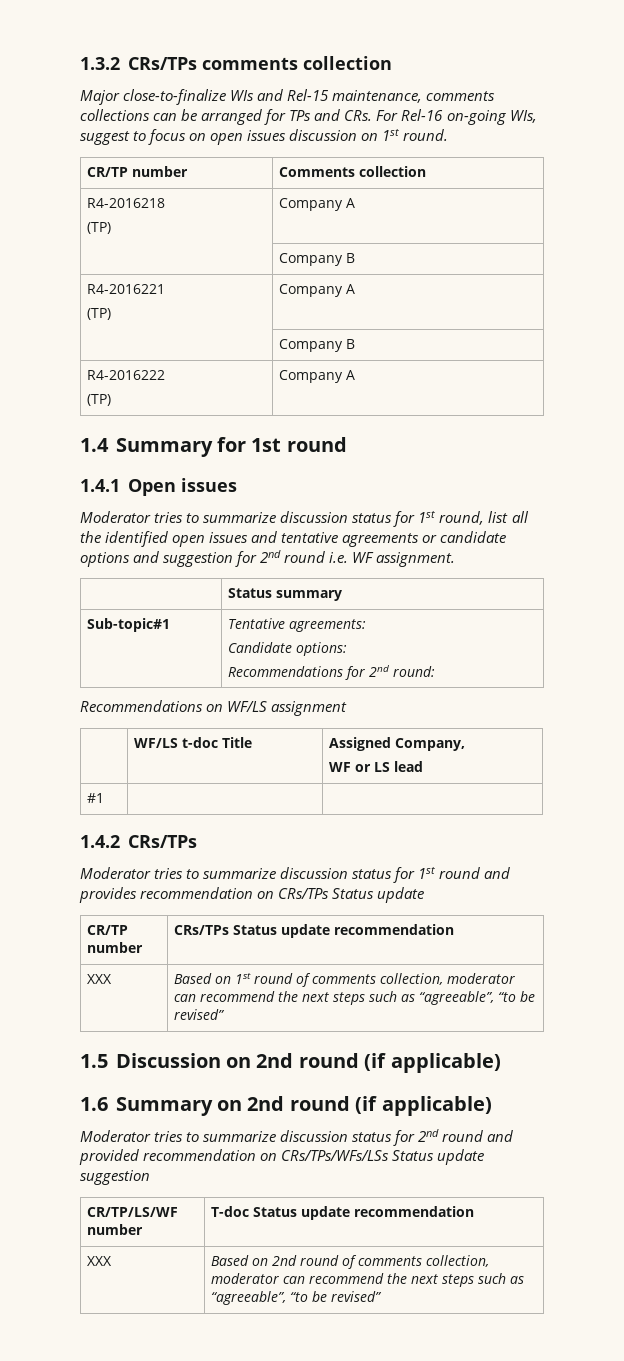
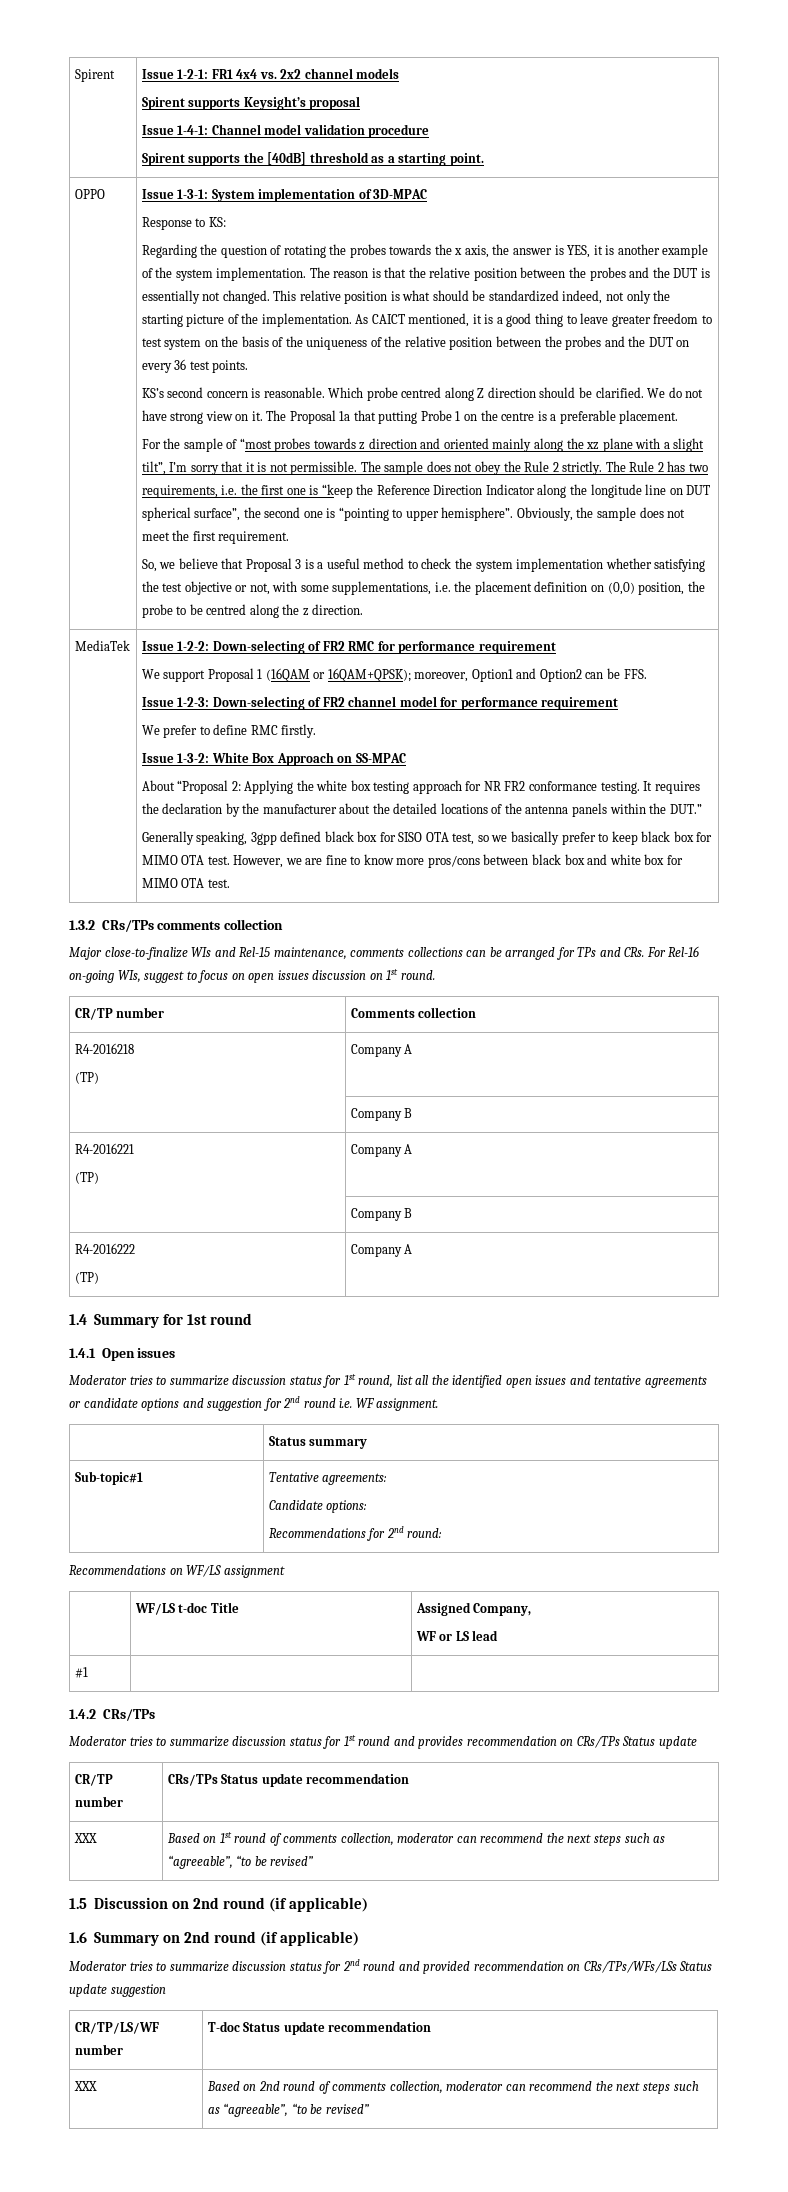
(80, 63) none -> [74,69,115,82] [141,68,400,79] [141,96,361,110] [141,124,430,138] [141,152,484,166] [74,189,105,199] [141,188,428,202] [141,217,226,230] [141,244,709,258] [141,267,710,281] [141,290,671,304] [141,313,712,327] [141,336,690,350] [141,359,249,373] [141,387,704,401] [141,410,679,424] [141,438,705,452] [141,461,708,475] [141,484,711,498] [141,507,686,521] [141,530,290,544] [141,558,706,572] [141,581,705,595] [141,604,364,618] [74,640,130,651] [141,640,556,654] [141,668,647,682] [141,696,619,710] [141,724,317,738] [141,752,406,766] [141,780,700,794] [141,803,702,817] [141,831,713,845] [141,854,683,868] [141,878,230,888] Spirent | Issue 1-2-1: FR1 4x4 vs. 2x2 channel models // Spirent supports Keysight’s proposal // Issue 1-4-1: Channel model validation procedure // Spirent supports the [40dB] threshold as a starting point. // OPPO | Issue 1-3-1: System implementation of 3D-MPAC // Response to KS: // Regarding the question of rotating the probes towards the x axis, the answer is YES, it is another example of the system implementation. The reason is that the relative position between the probes and the DUT is essentially not changed. This relative position is what should be standardized indeed, not only the starting picture of the implementation. As CAICT mentioned, it is a good thing to leave greater freedom to test system on the basis of the uniqueness of the relative position between the probes and the DUT on every 36 test points. // KS’s second concern is reasonable. Which probe centred along Z direction should be clarified. We do not have strong view on it. The Proposal 1a that putting Probe 1 on the centre is a preferable placement. // For the sample of “most probes towards z direction and oriented mainly along the xz plane with a slight tilt”, I’m sorry that it is not permissible. The sample does not obey the Rule 2 strictly. The Rule 2 has two requirements, i.e. the first one is “keep the Reference Direction Indicator along the longitude line on DUT spherical surface”, the second one is “pointing to upper hemisphere”. Obviously, the sample does not meet the first requirement. // So, we believe that Proposal 3 is a useful method to check the system implementation whether satisfying the test objective or not, with some supplementations, i.e. the placement definition on (0,0) position, the probe to be centred along the z direction. // MediaTek | Issue 1-2-2: Down-selecting of FR2 RMC for performance requirement // We support Proposal 1 (16QAM or 16QAM+QPSK); moreover, Option1 and Option2 can be FFS. // Issue 1-2-3: Down-selecting of FR2 channel model for performance requirement // We prefer to define RMC firstly. // Issue 1-3-2: White Box Approach on SS-MPAC // About “Proposal 2: Applying the white box testing approach for NR FR2 conformance testing. It requires the declaration by the manufacturer about the detailed locations of the antenna panels within the DUT.” // Generally speaking, 3gpp defined black box for SISO OTA test, so we basically prefer to keep black box for MIMO OTA test. However, we are fine to know more pros/cons between black box and white box for MIMO OTA test. //

